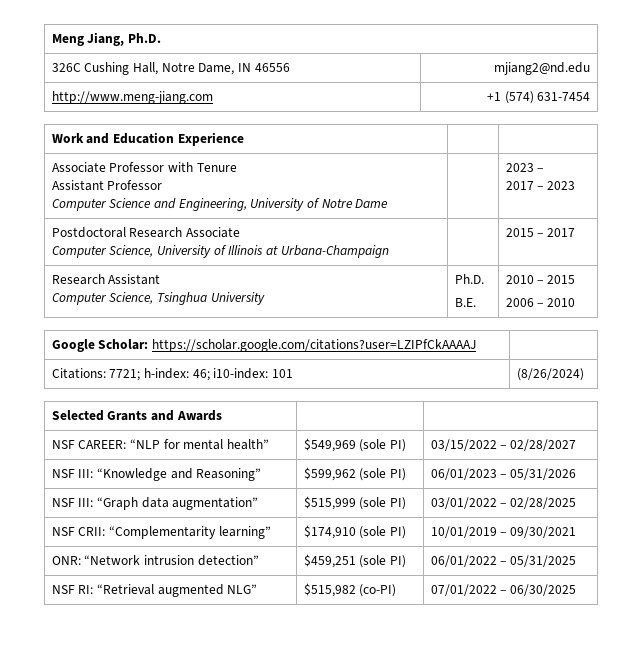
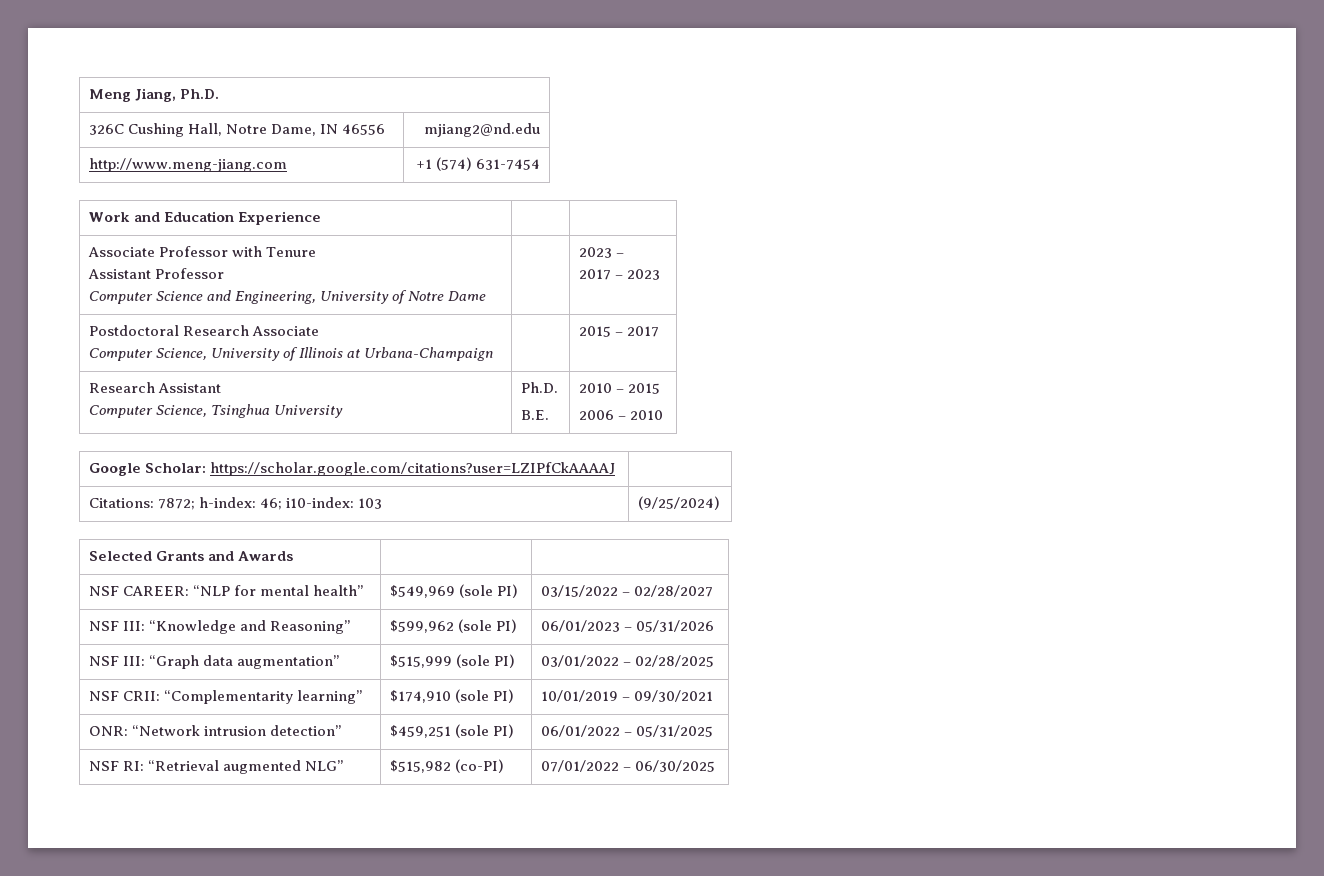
[109,369,141,381] 7721; -> [158,498,196,510] 7872;
[271,369,293,378] [516,368,584,381] 101 | (8/26/2024) -> [358,498,383,509] [637,496,720,510] 103 | (9/25/2024)

